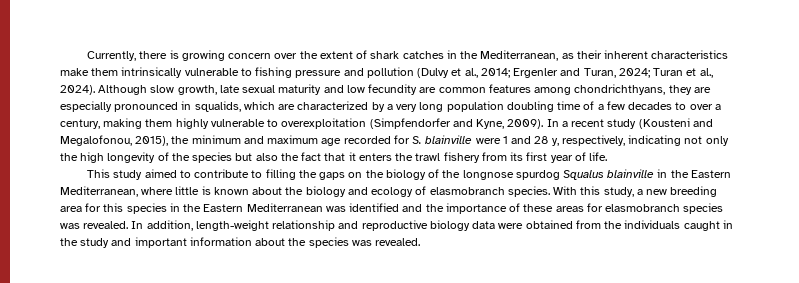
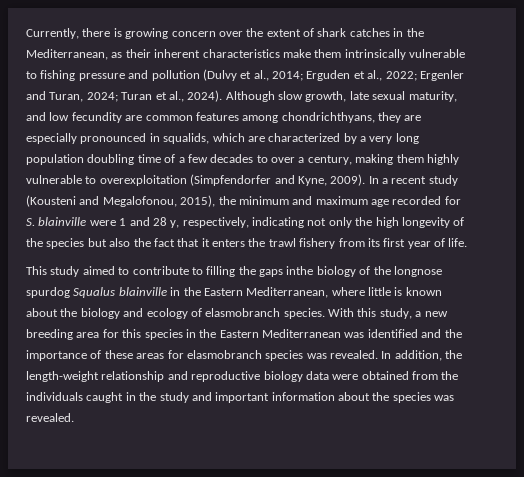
(510, 73) none -> [306,70,417,81] Erguden et al., 2022;
[278,84,322,95] maturity -> [408,91,457,102] maturity,
[348,170,384,178] on the -> [286,266,314,275] inthe
(193, 225) none -> [445,350,463,359] the

